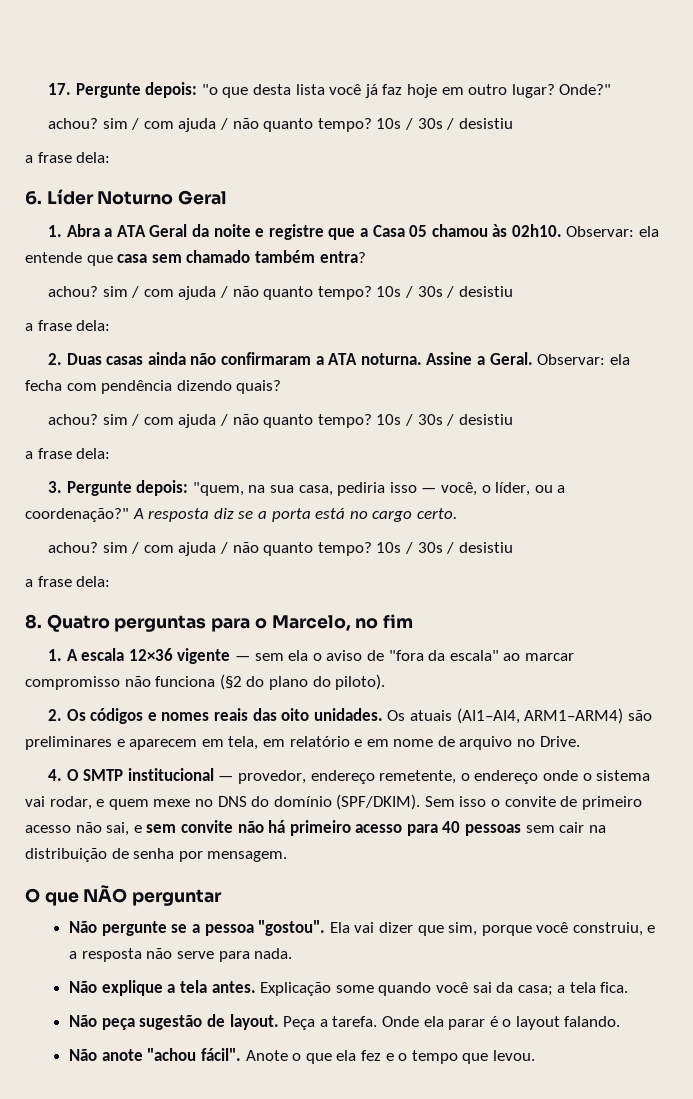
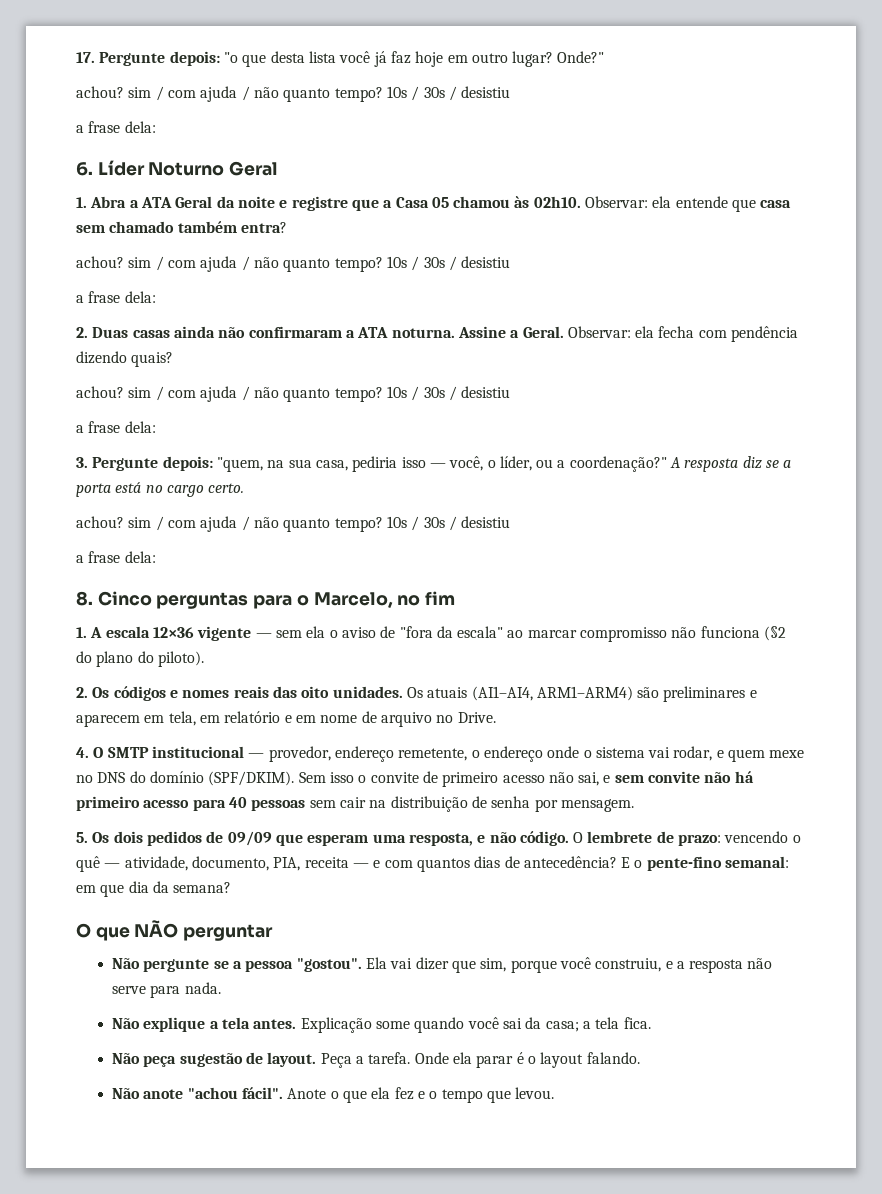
[46,614,110,632] Quatro -> [97,591,152,606] Cinco
(288, 856) none -> [76,831,801,846] [76,856,790,872] [76,881,232,897] // 5. Os dois pedidos de 09/09 que esperam uma resposta, e não código. O lembrete de prazo: vencendo o quê — atividade, documento, PIA, receita — e com quantos dias de antecedência? E o pente-fino semanal: em que dia da semana?

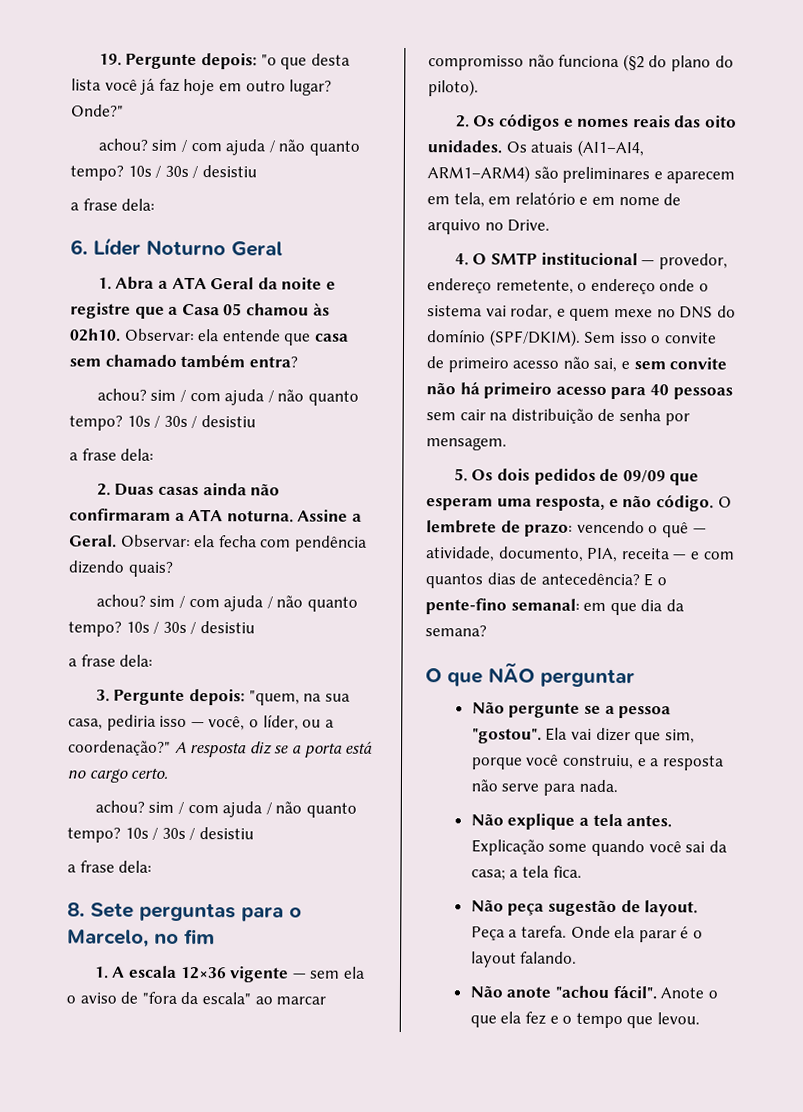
[76,52,95,63] 17. -> [98,53,122,66] 19.
[97,591,152,606] Cinco -> [90,902,134,918] Sete

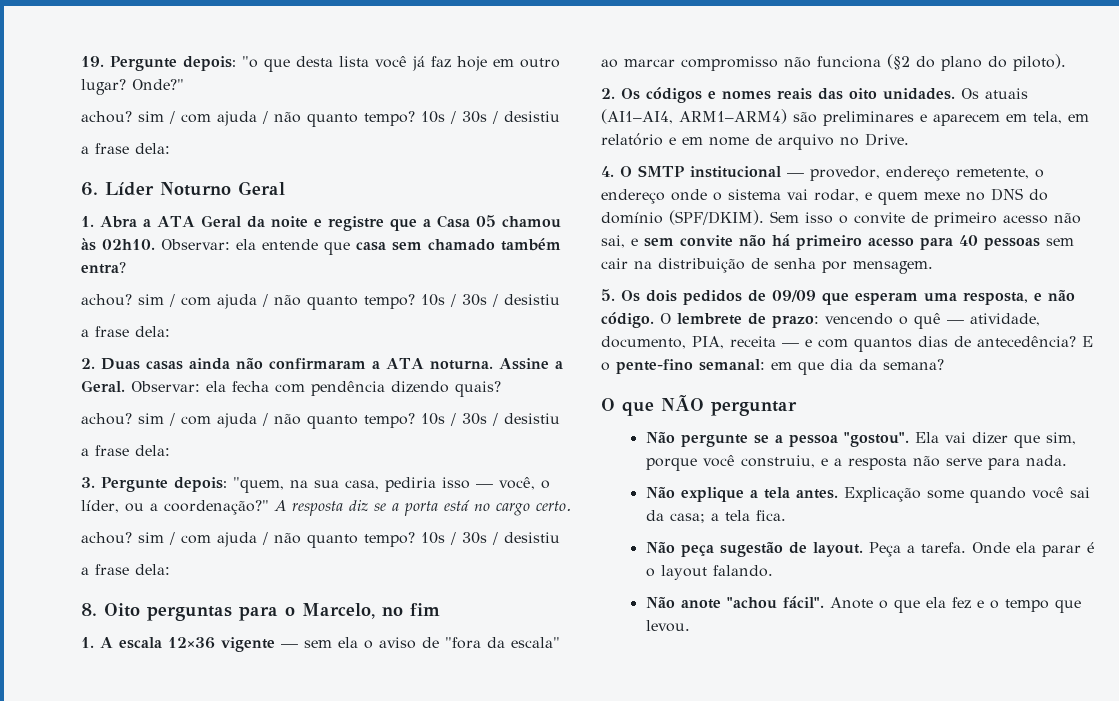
[90,902,134,918] Sete -> [104,603,140,617] Oito

